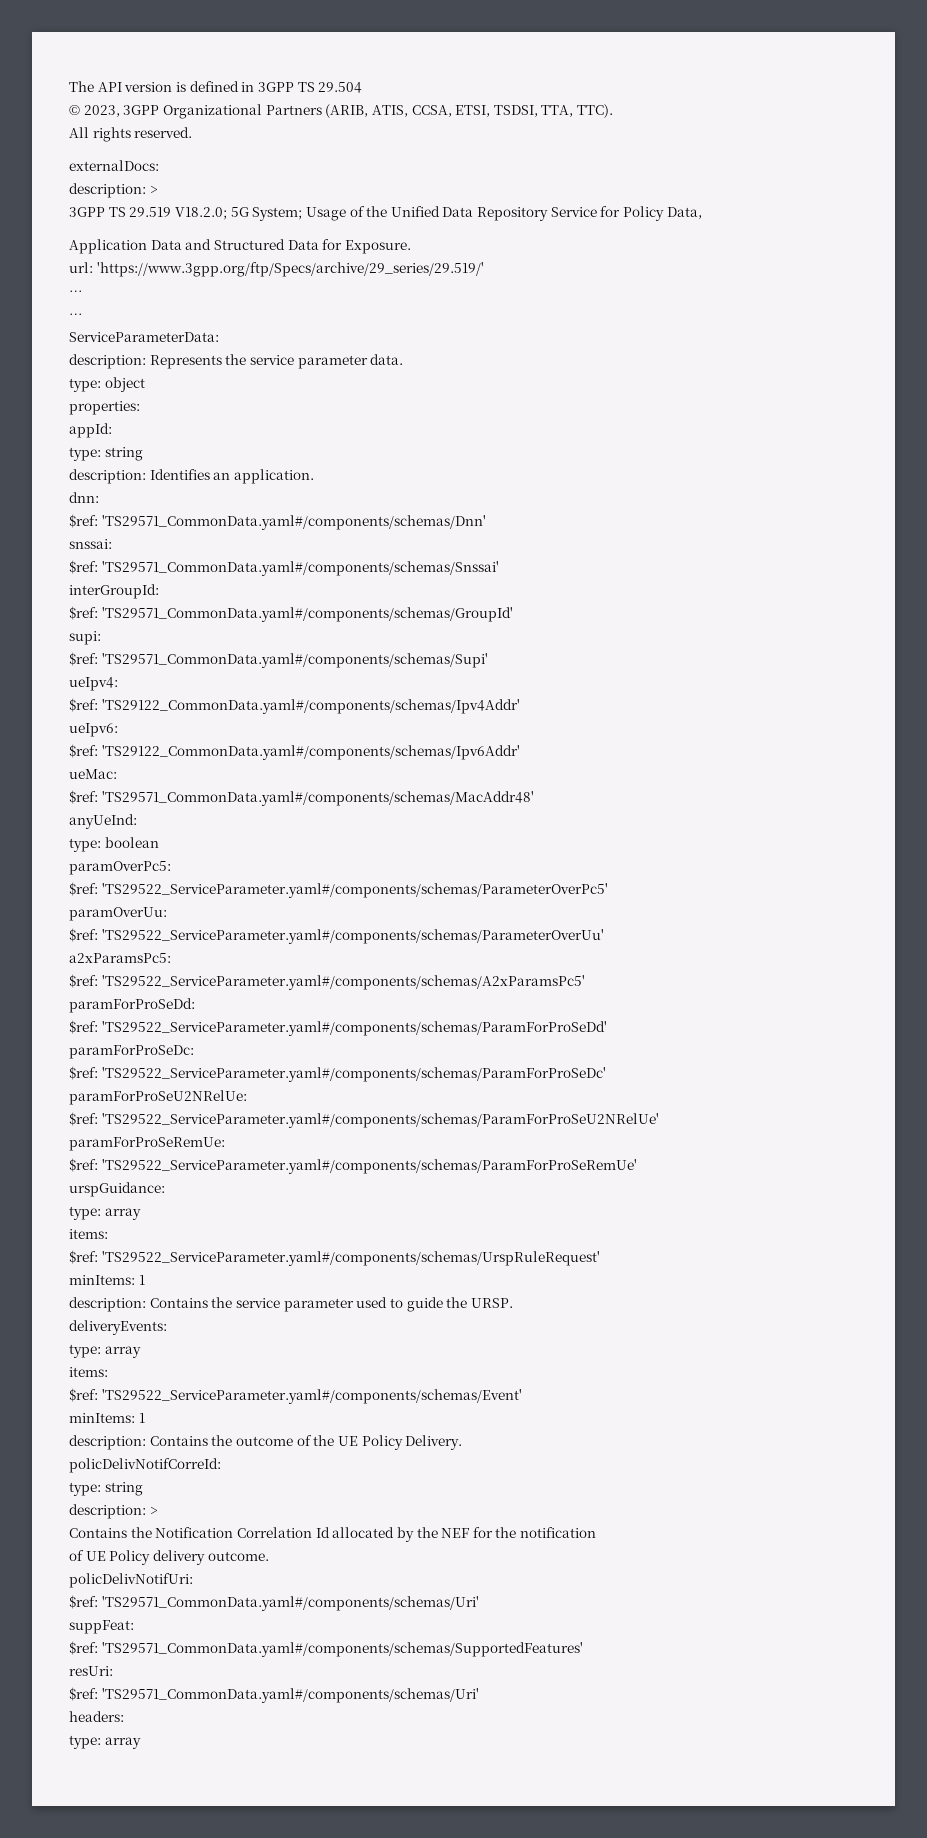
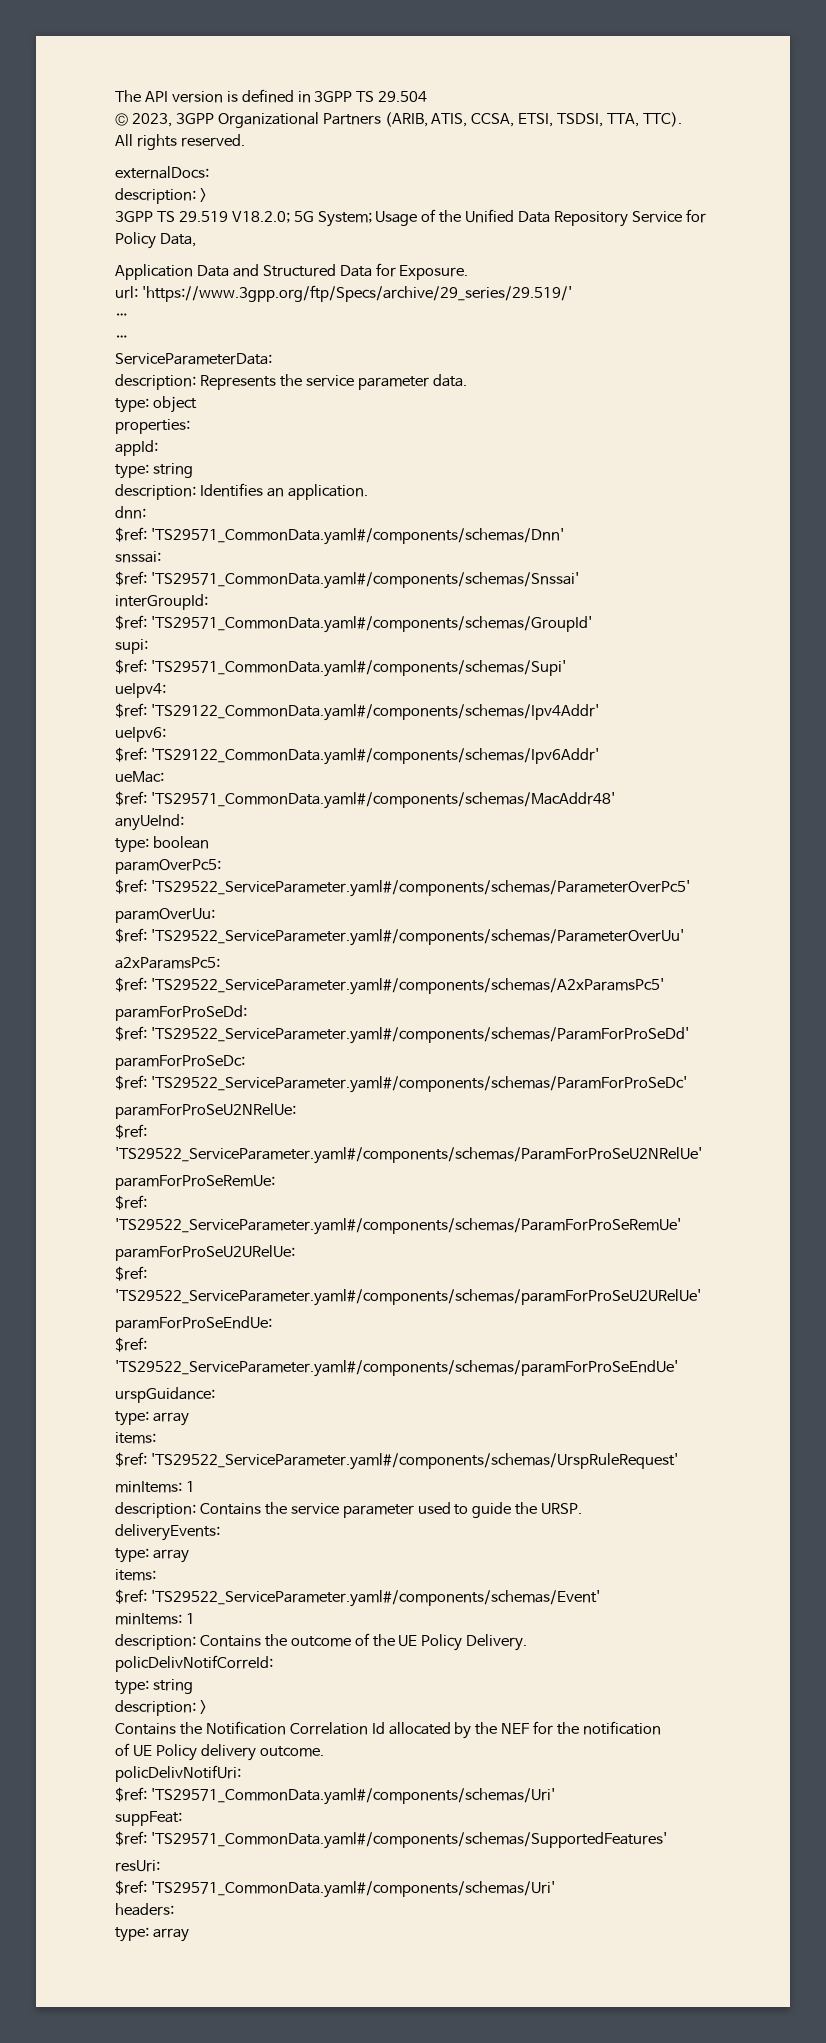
(637, 1166) none -> [115,1245,295,1261] [115,1266,147,1281] [115,1289,701,1306] [115,1316,272,1332] [115,1337,147,1352] [115,1360,678,1377] // paramForProSeU2URelUe: // $ref: 'TS29522_ServiceParameter.yaml#/components/schemas/paramForProSeU2URelUe' // paramForProSeEndUe: // $ref: 'TS29522_ServiceParameter.yaml#/components/schemas/paramForProSeEndUe'

